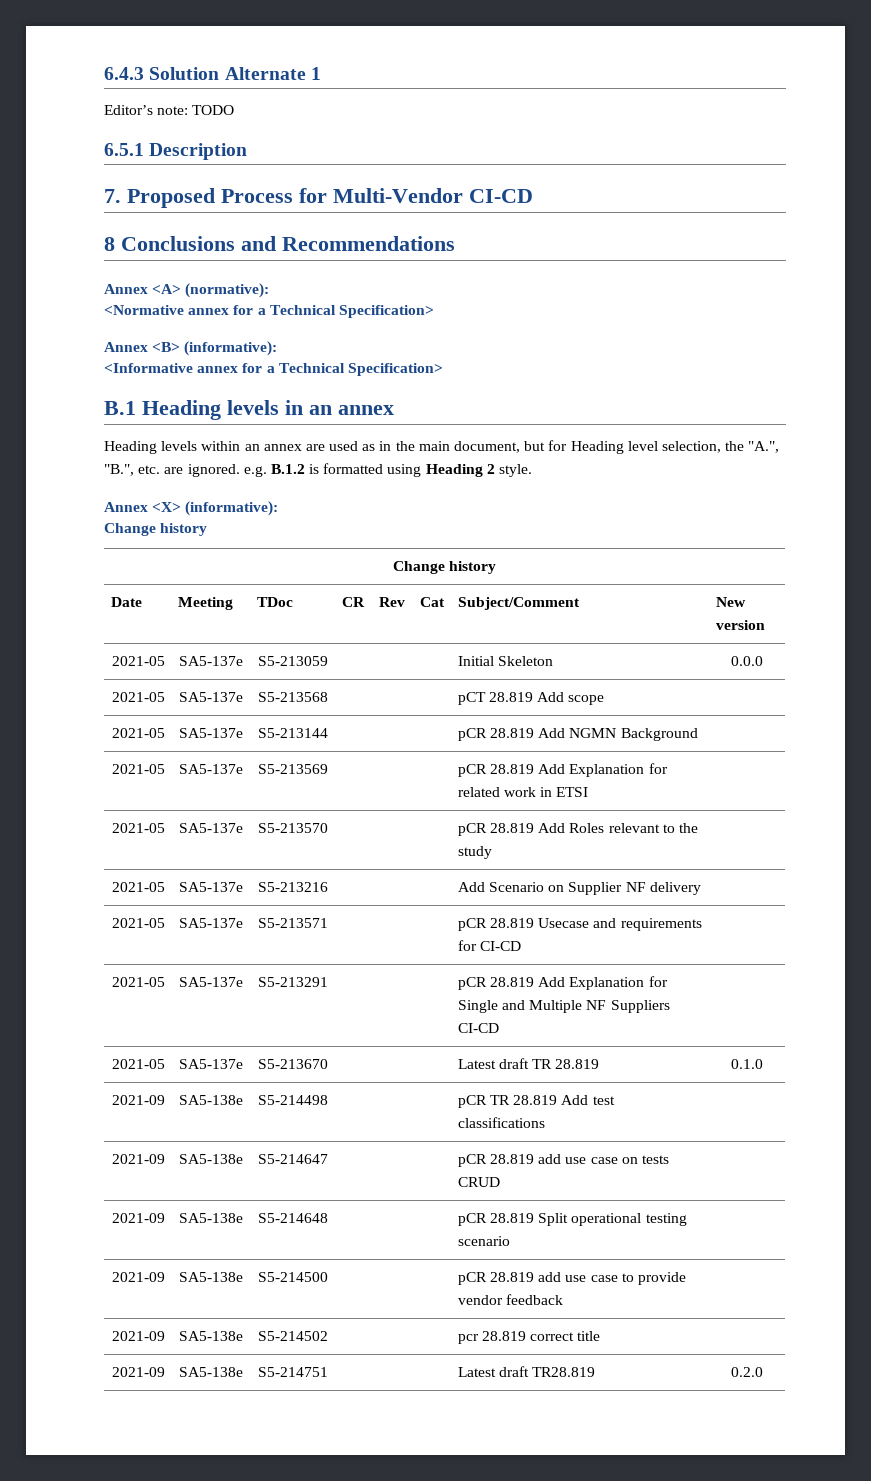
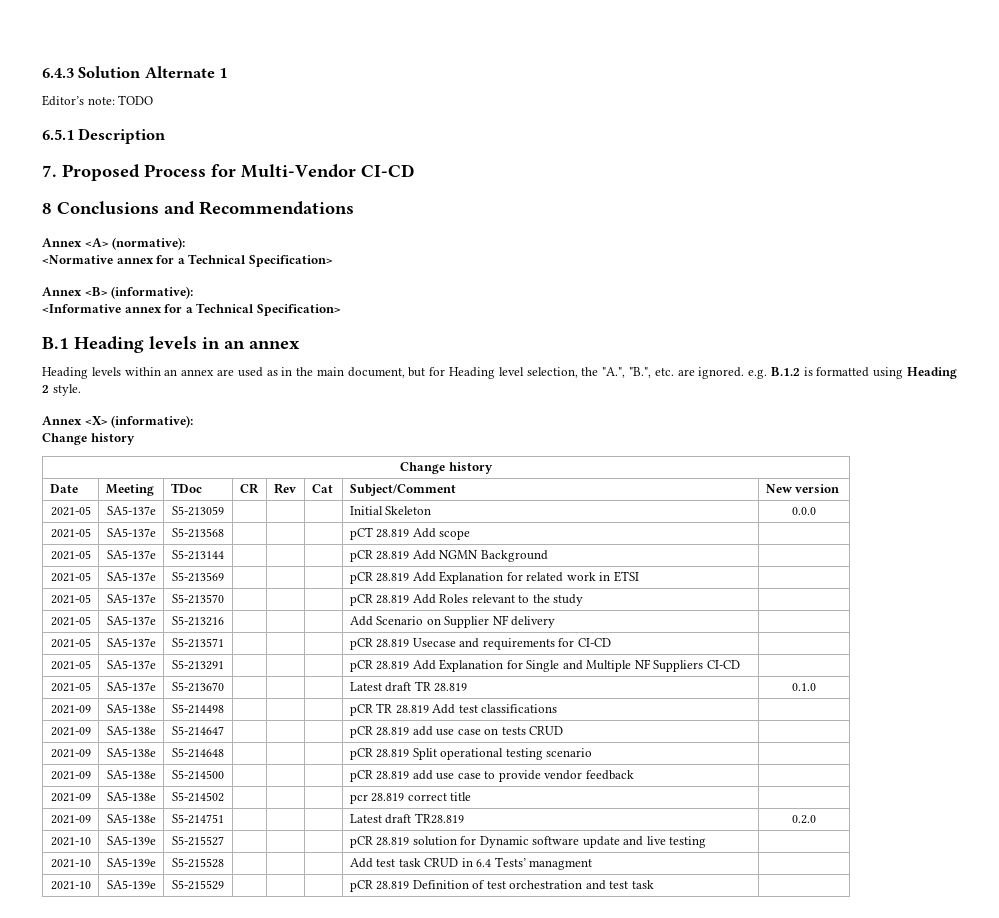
(763, 1372) none -> [50,837,91,846] [106,836,156,845] [172,836,224,846] [349,836,707,848] [50,859,91,868] [106,858,156,867] [172,858,224,868] [349,857,593,870] [50,881,91,890] [106,880,156,889] [172,880,224,890] [349,880,654,892] // 2021-10 | SA5-139e | S5-215527 | | | | pCR 28.819 solution for Dynamic software update and live testing | // 2021-10 | SA5-139e | S5-215528 | | | | Add test task CRUD in 6.4 Tests’ managment | // 2021-10 | SA5-139e | S5-215529 | | | | pCR 28.819 Definition of test orchestration and test task |

